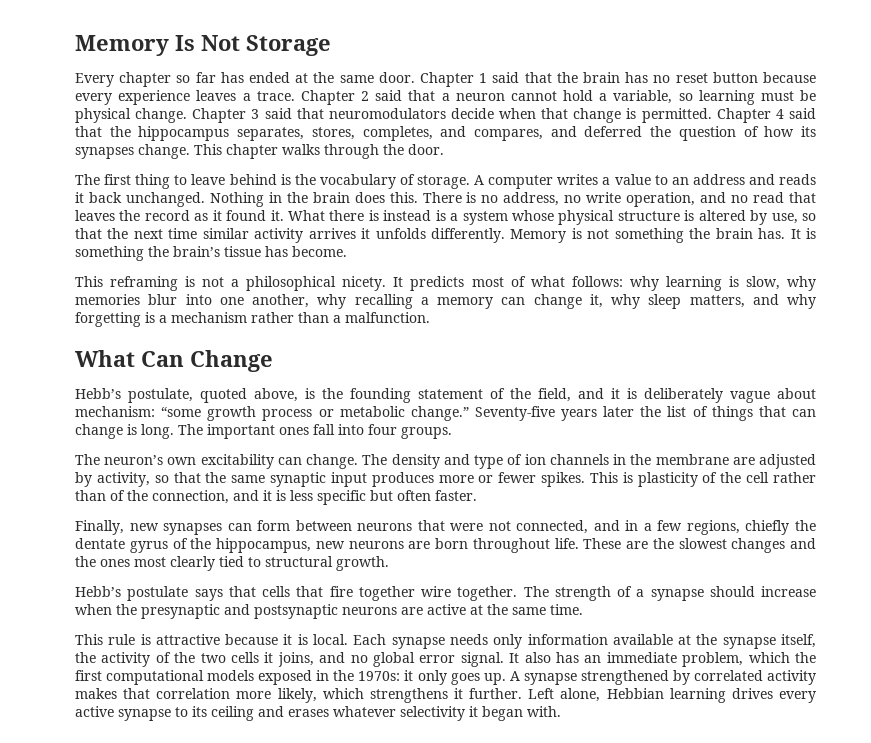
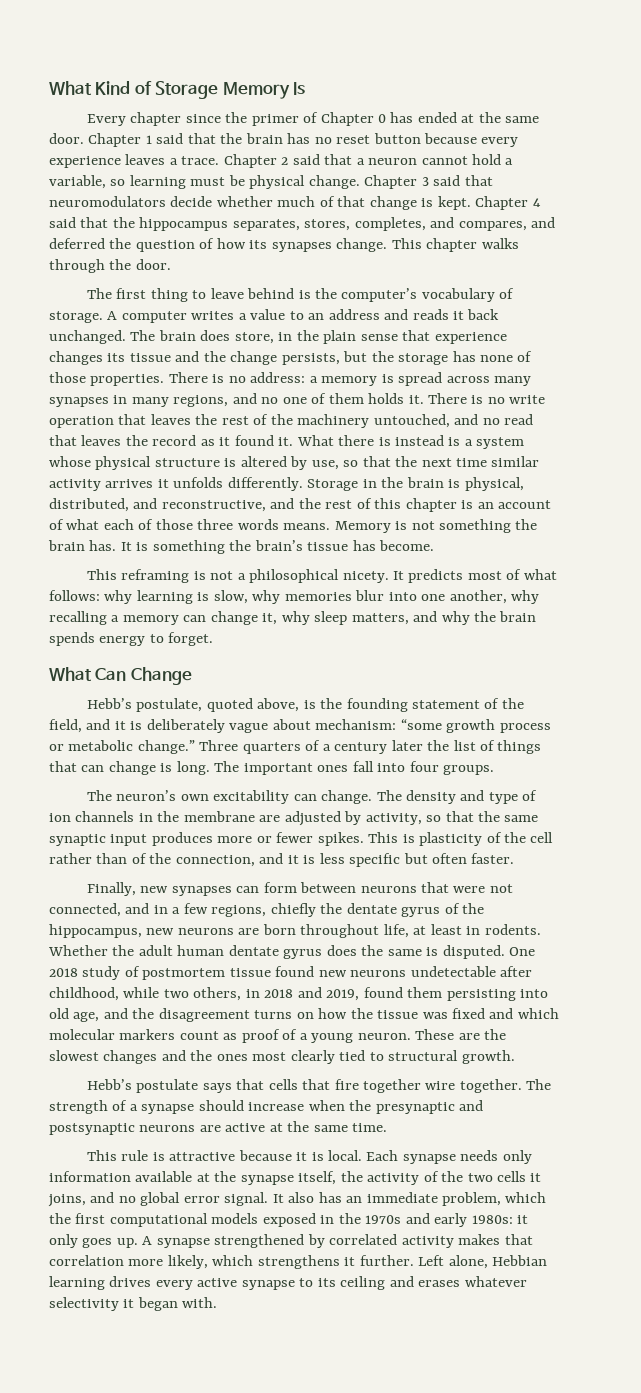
(75, 45) none -> [49,81,219,99] What Kind of Storage
[201,35,331,56] Not Storage -> (306, 88) none
[176,72,216,83] so far -> [185,112,387,126] since the primer of Chapter 0
[499,108,537,119] when -> [216,196,335,207] whether much of
[641,108,712,123] permitted. -> [437,196,471,210] kept.
(316, 179) none -> [341,288,418,302] computer’s
[209,192,696,207] Nothing in the brain does this. There is no address, no write operation, -> [130,330,507,344] [49,351,533,365] [49,372,532,386] [49,393,546,407] [49,414,450,428] The brain does store, in the plain sense that experience changes its tissue and the change persists, but the storage has none of those properties. There is no address: a memory is spread across many synapses in many regions, and no one of them holds it. There is no write operation that leaves the rest of the machinery untouched,
(506, 235) none -> [307,477,524,491] [49,498,552,512] [49,519,331,530] Storage in the brain is physical, distributed, and reconstructive, and the rest of this chapter is an account of what each of those three words means.
[75,312,430,327] forgetting is a mechanism rather than a malfunction. -> [474,611,537,622] [49,632,214,646] the brain spends energy to forget.
[474,406,598,421] Seventy-five years -> [199,740,388,754] Three quarters of a century
[554,538,579,549] life. -> [383,924,541,938] [48,945,536,959] [49,966,533,980] [49,987,549,1001] [49,1008,559,1022] [49,1029,411,1043] life, at least in rodents. Whether the adult human dentate gyrus does the same is disputed. One 2018 study of postmortem tissue found new neurons undetectable after childhood, while two others, in 2018 and 2019, found them persisting into old age, and the disagreement turns on how the tissue was fixed and which molecular markers count as proof of a young neuron.
[358,671,401,681] 1970s: -> [365,1213,513,1227] 1970s and early 1980s:

